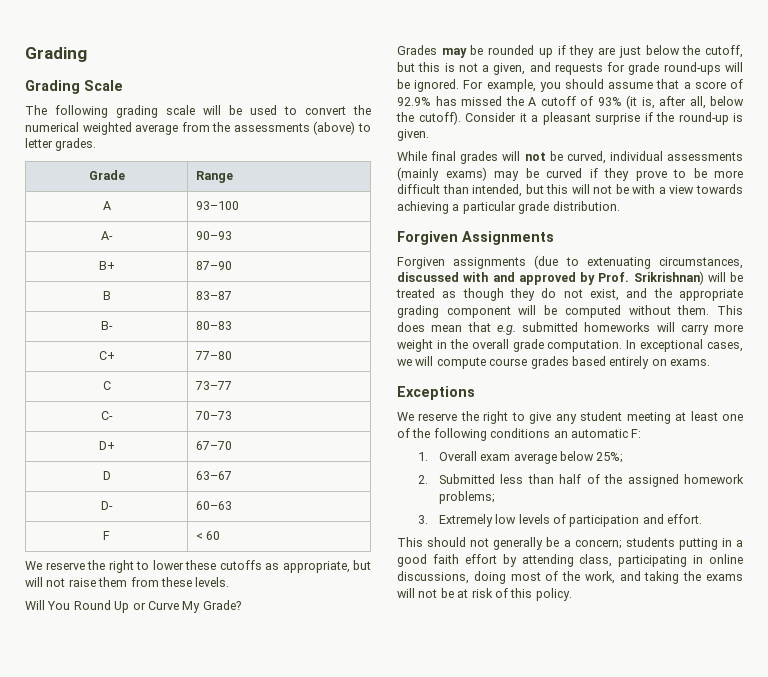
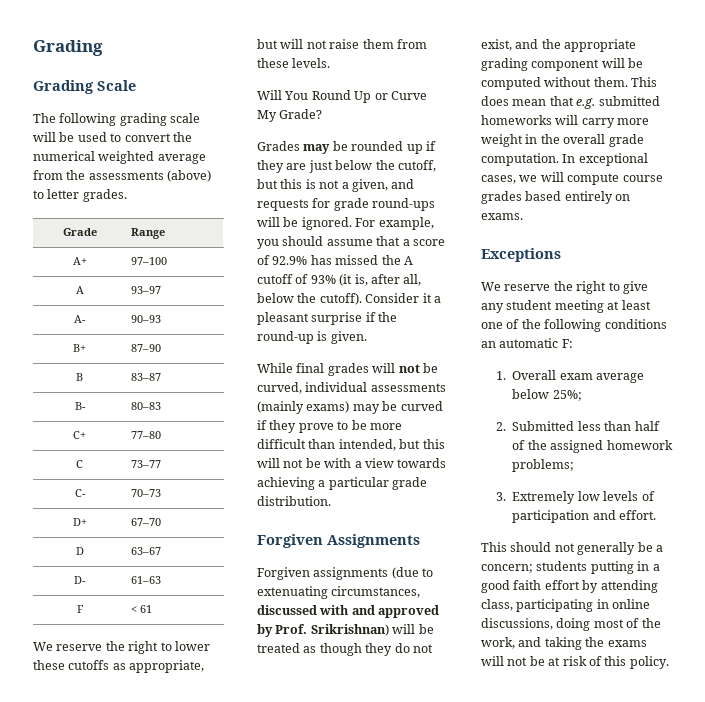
(233, 177) none -> [72,257,87,265] [130,257,167,265] // A+ | 97–100
[195,201,239,210] 93–100 -> [130,286,161,294] 93–97
[195,501,232,510] 60–63 -> [130,576,161,584] 61–63
[206,531,221,540] 60 -> [139,605,152,613] 61

